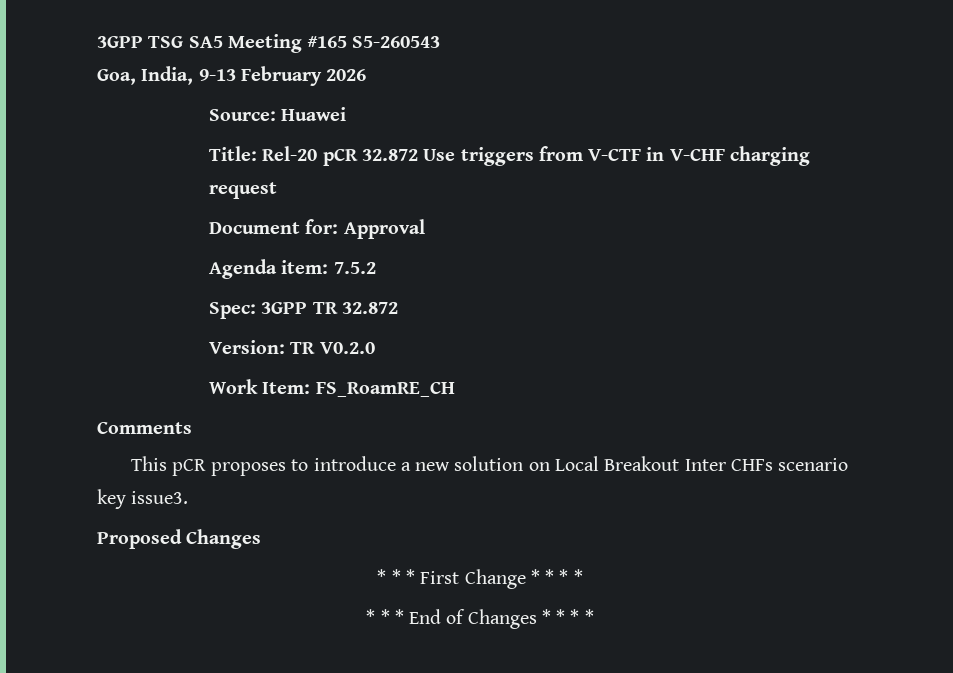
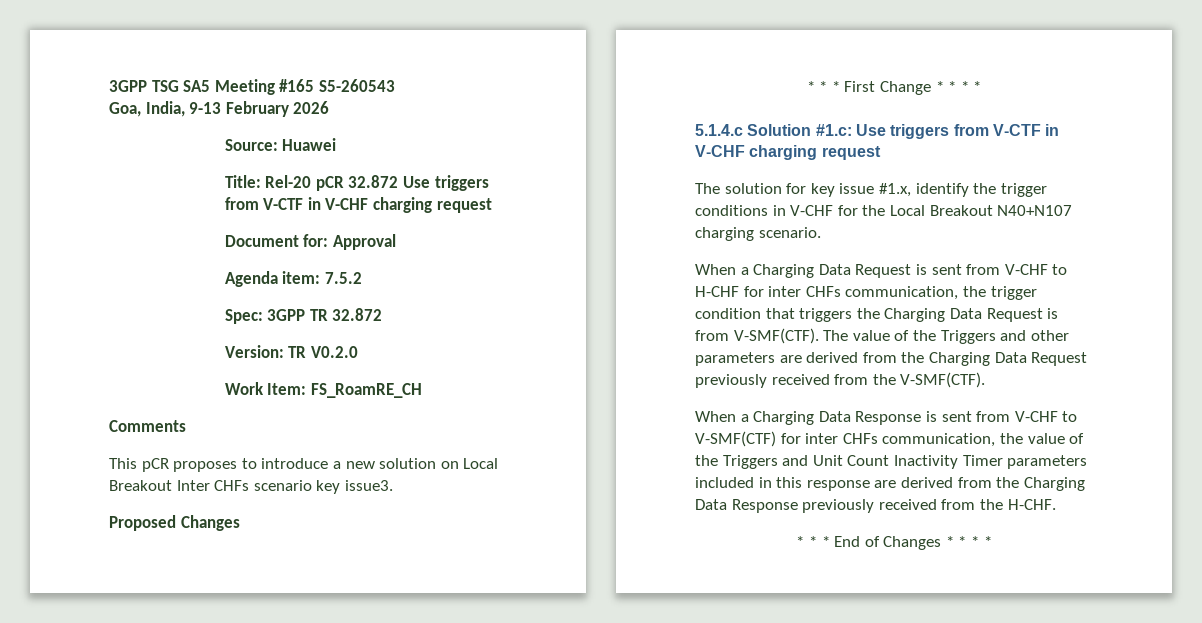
(583, 576) none -> [695,124,1060,139] [695,145,881,160] [695,183,1047,197] [695,205,1073,216] [695,227,821,241] [695,264,1068,278] [695,286,1037,300] [695,308,1059,322] [695,328,1069,344] [695,352,1088,366] [695,372,986,388] [695,411,1078,425] [695,431,1085,447] [695,455,1088,469] [695,477,1085,491] [695,499,1056,513] // 5.1.4.c Solution #1.c: Use triggers from V-CTF in V-CHF charging request // The solution for key issue #1.x, identify the trigger conditions in V-CHF for the Local Breakout N40+N107 charging scenario. // When a Charging Data Request is sent from V-CHF to H-CHF for inter CHFs communication, the trigger condition that triggers the Charging Data Request is from V-SMF(CTF). The value of the Triggers and other parameters are derived from the Charging Data Request previously received from the V-SMF(CTF). // When a Charging Data Response is sent from V-CHF to V-SMF(CTF) for inter CHFs communication, the value of the Triggers and Unit Count Inactivity Timer parameters included in this response are derived from the Charging Data Response previously received from the H-CHF.

